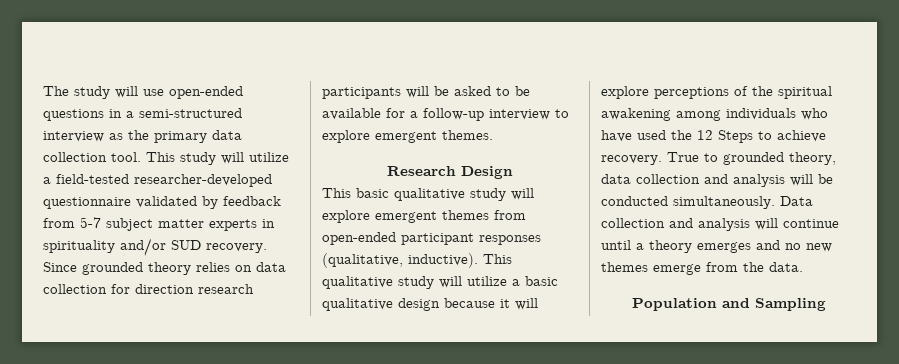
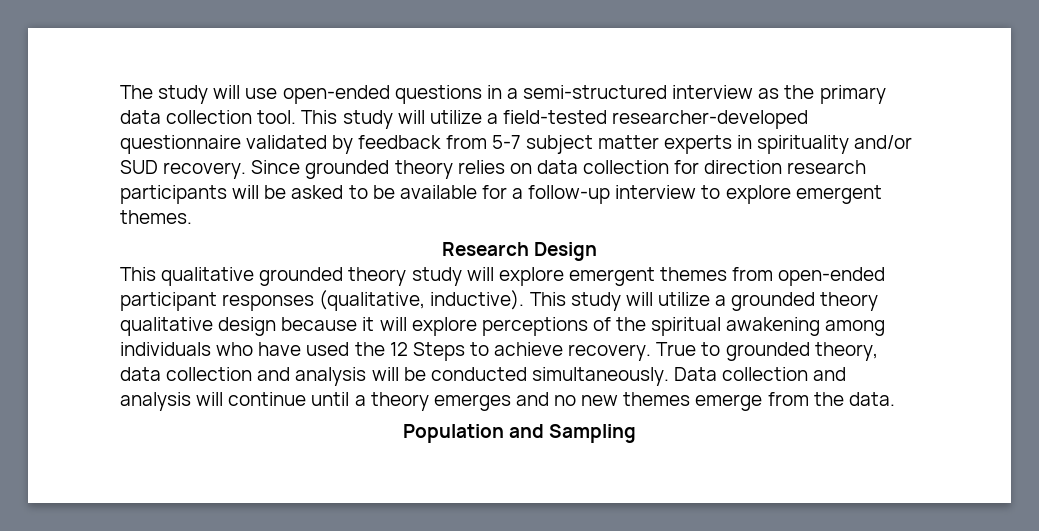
[356,188,465,201] basic qualitative -> [161,267,407,286] qualitative grounded theory
[322,276,558,289] qualitative study will utilize a basic -> [570,292,879,311] study will utilize a grounded theory

